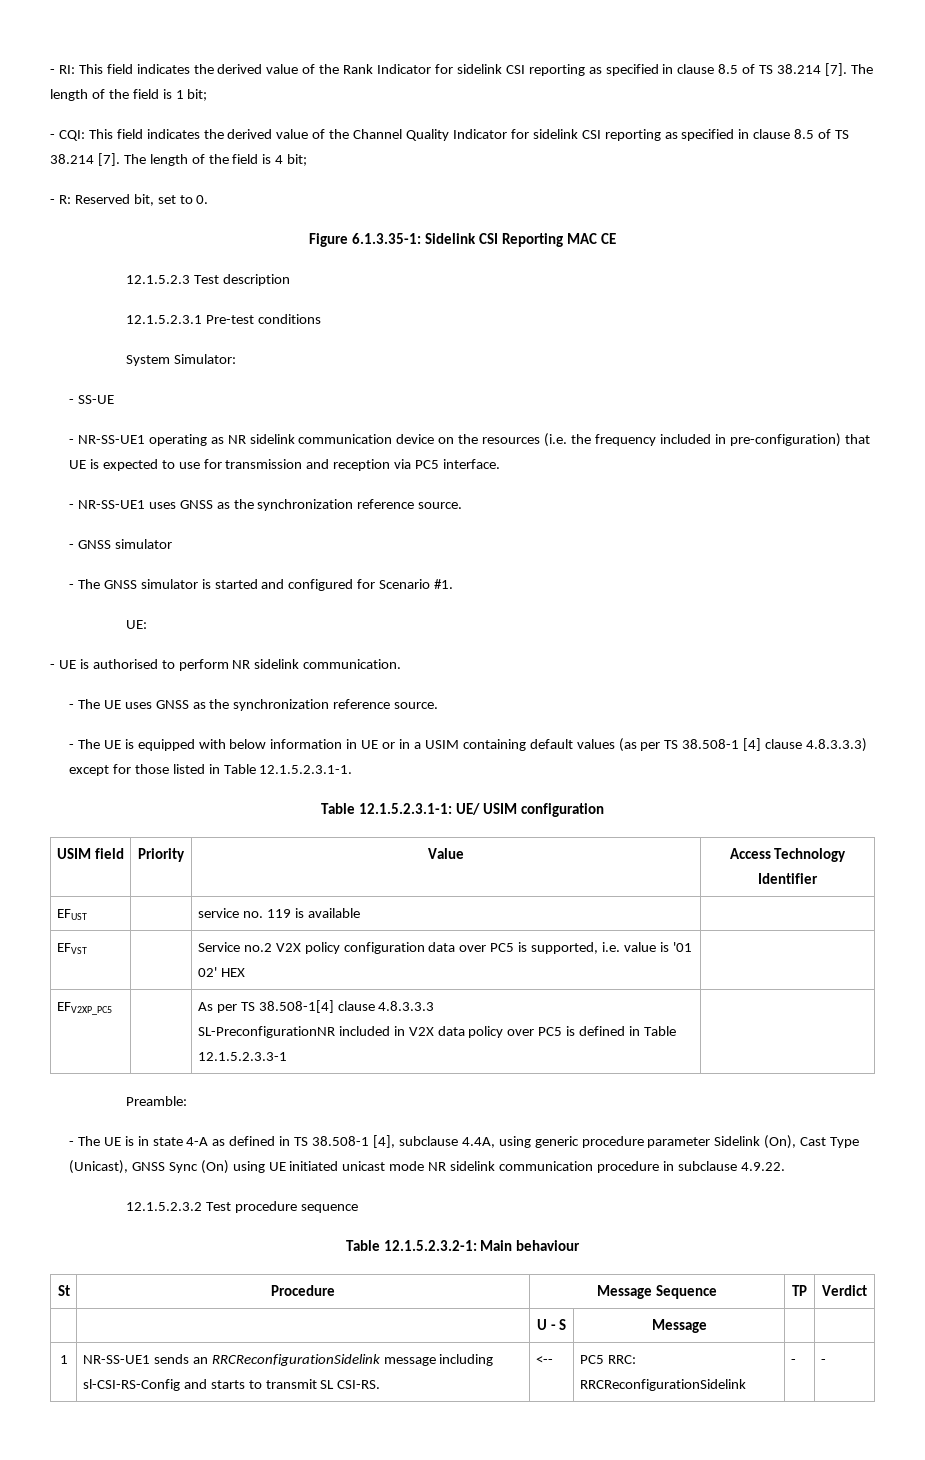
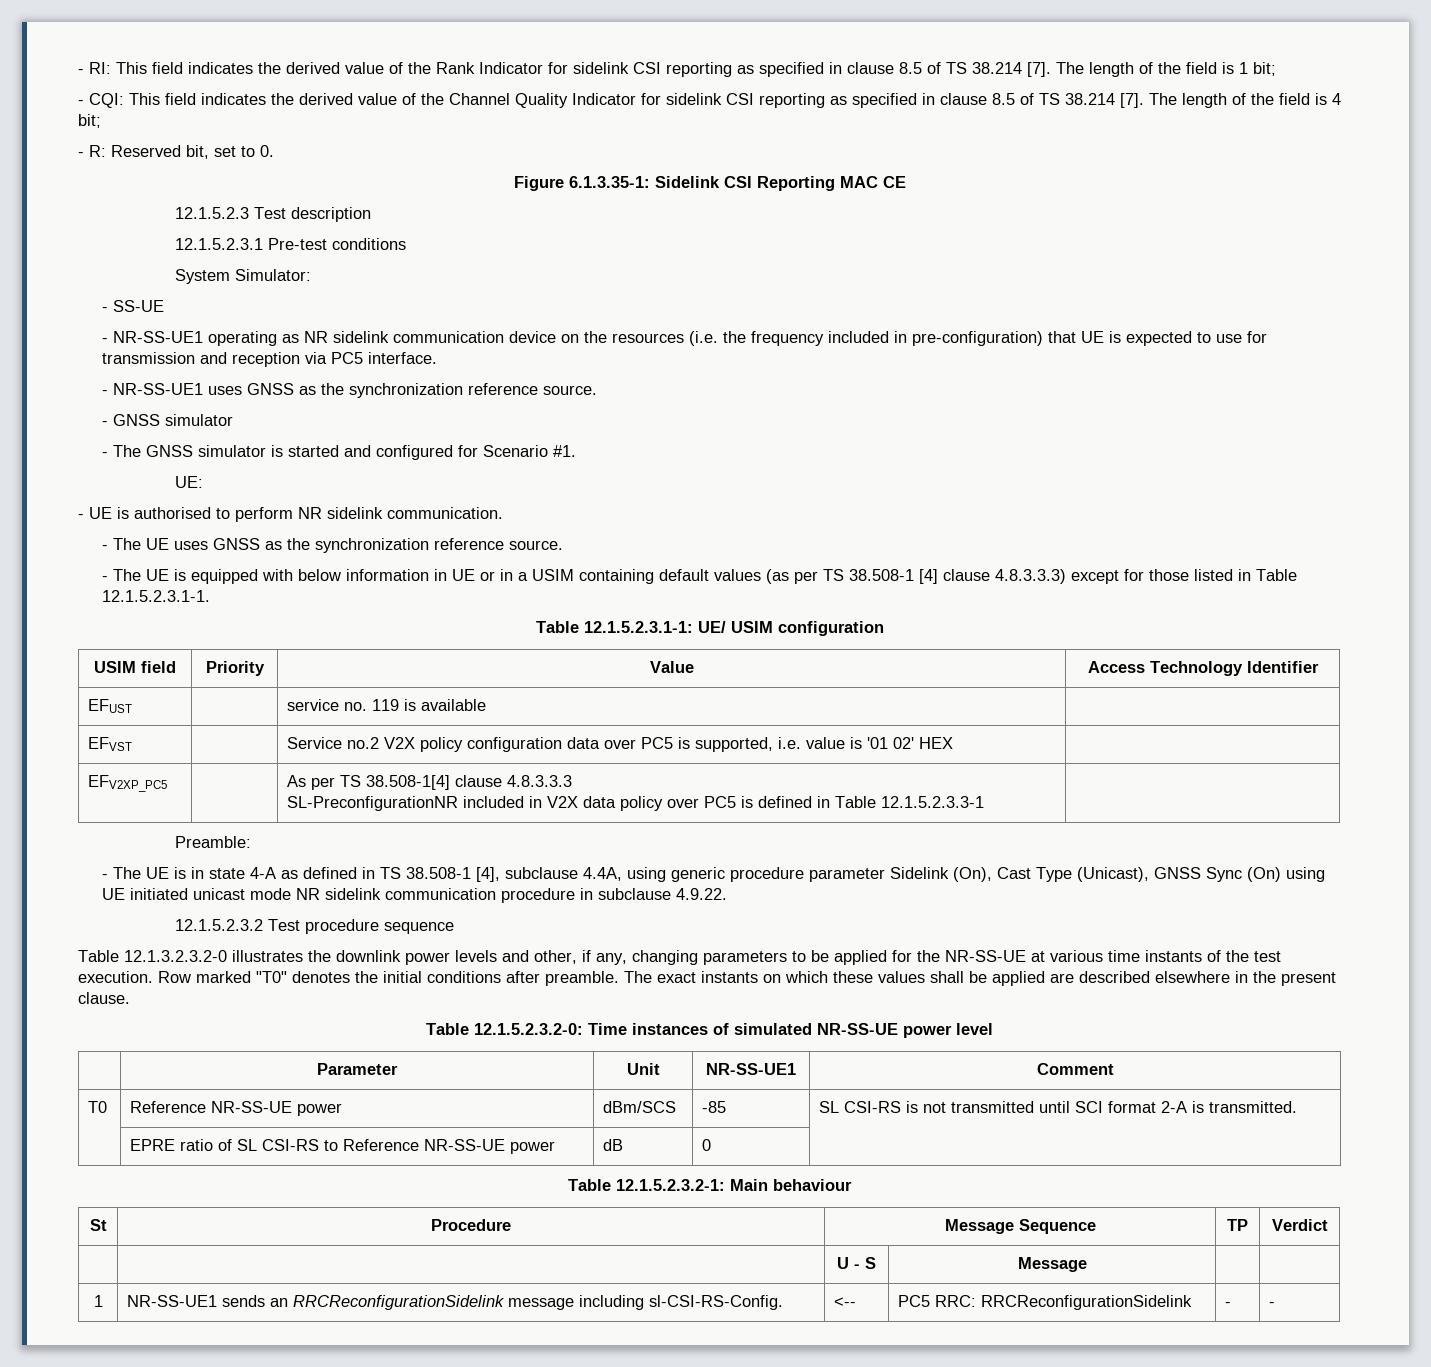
(358, 1208) none -> [78,950,1281,965] [78,971,1336,986] [78,992,130,1004] [426,1023,993,1038] [317,1063,398,1075] [626,1063,660,1075] [706,1063,796,1075] [1036,1063,1114,1075] [88,1101,108,1113] [130,1101,343,1116] [603,1101,677,1113] [702,1101,727,1113] [819,1101,1298,1113] [130,1139,556,1154] [603,1139,624,1151] [702,1139,712,1151] // Table 12.1.3.2.3.2-0 illustrates the downlink power levels and other, if any, changing parameters to be applied for the NR-SS-UE at various time instants of the test execution. Row marked "T0" denotes the initial conditions after preamble. The exact instants on which these values shall be applied are described elsewhere in the present clause. // Table 12.1.5.2.3.2-0: Time instances of simulated NR-SS-UE power level // | Parameter | Unit | NR-SS-UE1 | Comment // T0 | Reference NR-SS-UE power | dBm/SCS | -85 | SL CSI-RS is not transmitted until SCI format 2-A is transmitted. // | EPRE ratio of SL CSI-RS to Reference NR-SS-UE power | dB | 0 |
[82,1379,381,1391] sl-CSI-RS-Config and starts to transmit SL CSI-RS. -> [649,1295,784,1310] sl-CSI-RS-Config.

